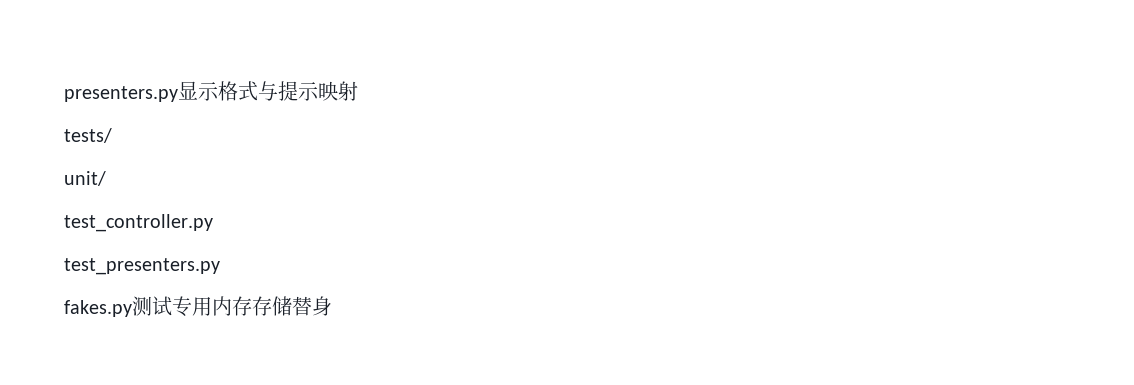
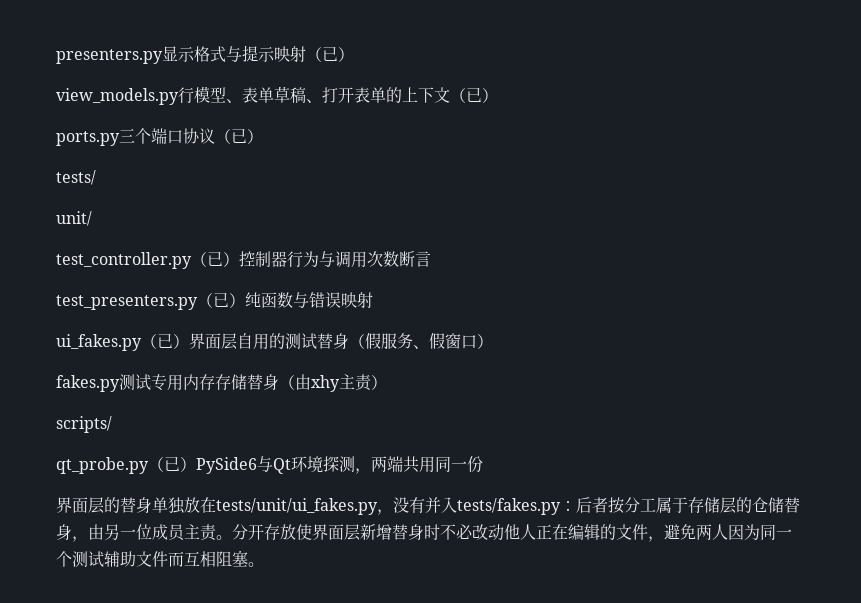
[64,128,112,143] [64,171,106,186] [64,214,213,232] [64,258,220,275] // tests/ // unit/ // test_controller.py // test_presenters.py -> [306,46,354,62] [56,86,498,105] [56,128,263,146] [56,170,96,185] [56,211,92,226] [56,251,431,269] [56,292,373,310] [56,333,493,351] （已） // view_models.py行模型、表单草稿、打开表单的上下文（已） // ports.py三个端口协议（已） // tests/ // unit/ // test_controller.py（已）控制器行为与调用次数断言 // test_presenters.py（已）纯函数与错误映射 // ui_fakes.py（已）界面层自用的测试替身（假服务、假窗口）
(332, 306) none -> [279,374,387,392] [56,416,112,433] [56,456,483,474] [56,497,800,515] [56,524,792,542] [56,550,264,567] （由xhy主责） // scripts/ // qt_probe.py（已）PySide6与Qt环境探测，两端共用同一份 // 界面层的替身单独放在tests/unit/ui_fakes.py，没有并入tests/fakes.py：后者按分工属于存储层的仓储替身，由另一位成员主责。分开存放使界面层新增替身时不必改动他人正在编辑的文件，避免两人因为同一个测试辅助文件而互相阻塞。

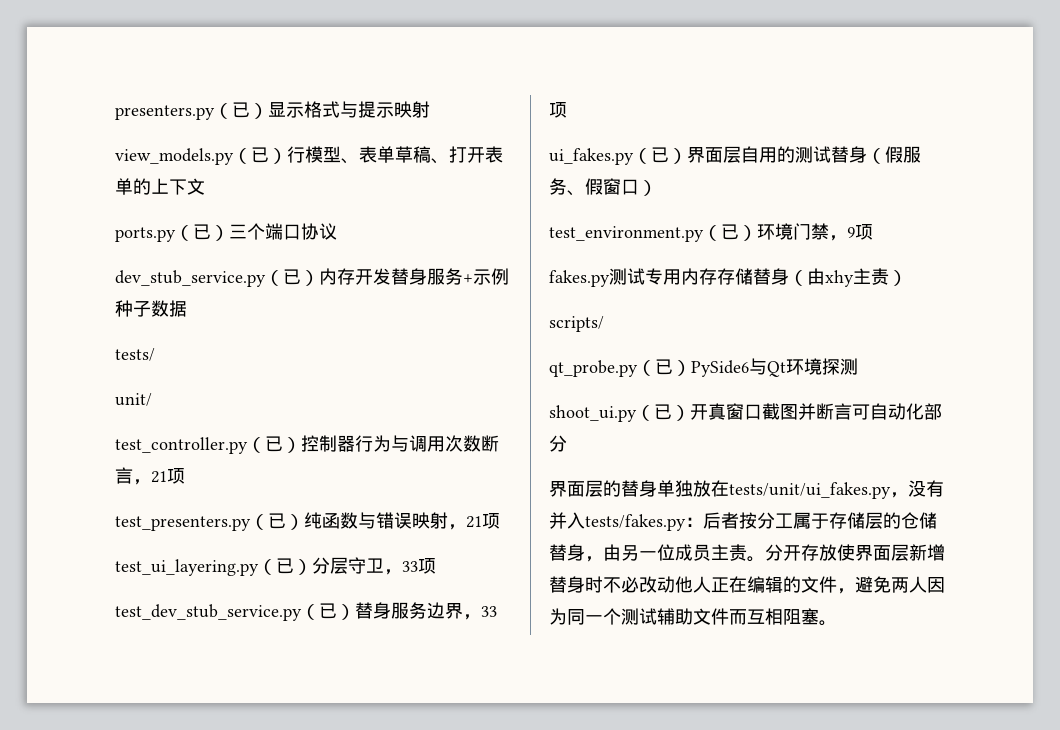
(163, 56) none -> [214,102,268,119] （已）
[306,46,354,62] [56,88,179,105] （已） // view_models.py -> [115,147,287,165] // view_models.py（已）
[450,87,498,103] [56,131,120,146] （已） // ports.py -> [115,224,229,242] // ports.py（已）
[215,128,263,144] （已） -> [115,268,509,287] [115,300,187,317] // dev_stub_service.py（已）内存开发替身服务+示例种子数据
(431, 259) none -> [133,468,185,485] ，21项
(373, 300) none -> [448,513,500,530] [115,557,436,576] [115,602,497,621] [549,102,567,118] ，21项 // test_ui_layering.py（已）分层守卫，33项 // test_dev_stub_service.py（已）替身服务边界，33项
(493, 341) none -> [549,223,873,242] // test_environment.py（已）环境门禁，9项
[355,456,483,474] ，两端共用同一份 -> [549,403,942,422] [549,435,567,452] // shoot_ui.py（已）开真窗口截图并断言可自动化部分

